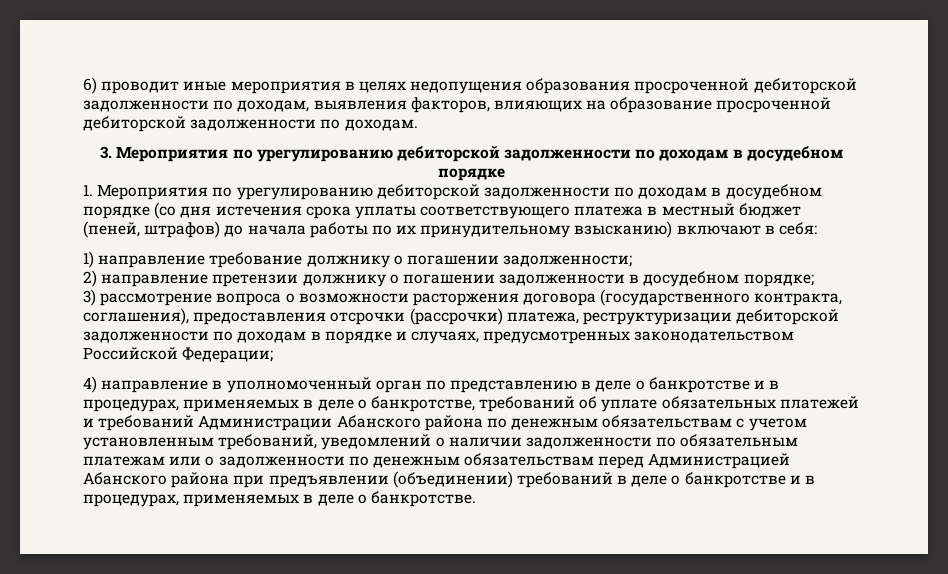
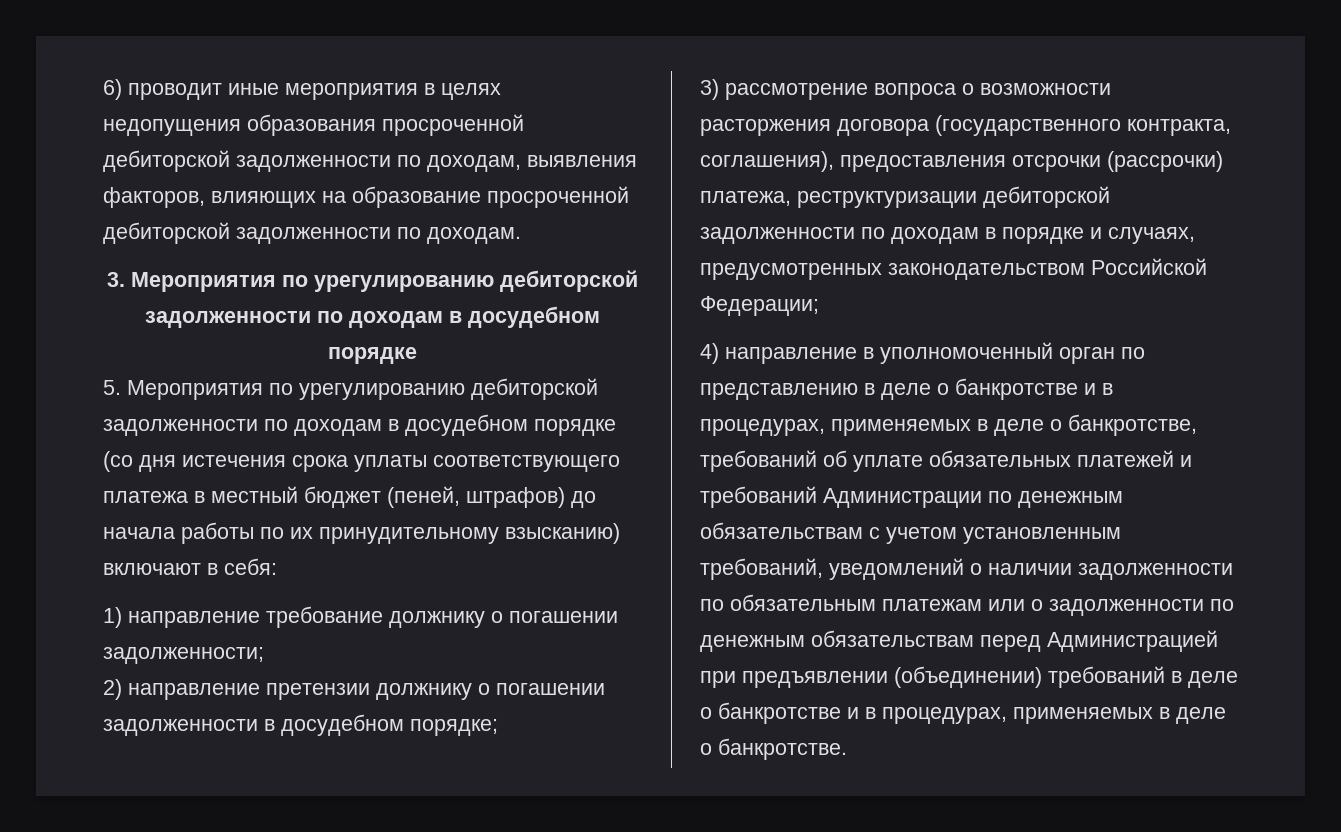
[83,184,93,196] 1. -> [103,380,121,395] 5.
[336,415,483,431] Абанского района -> (982, 498) none
[83,472,230,488] Абанского района -> (1218, 641) none

